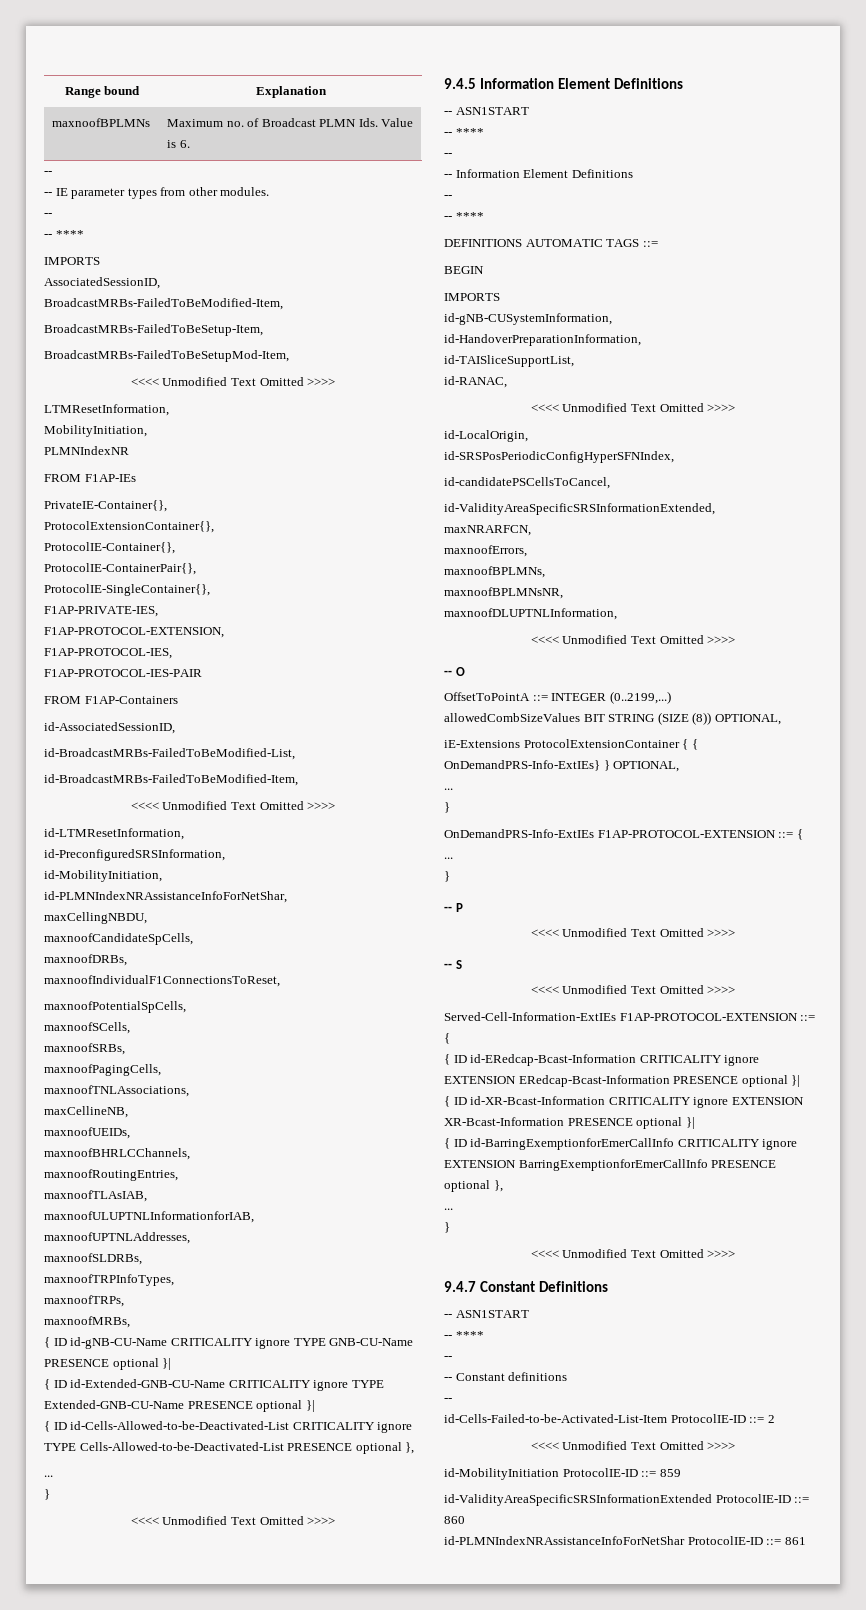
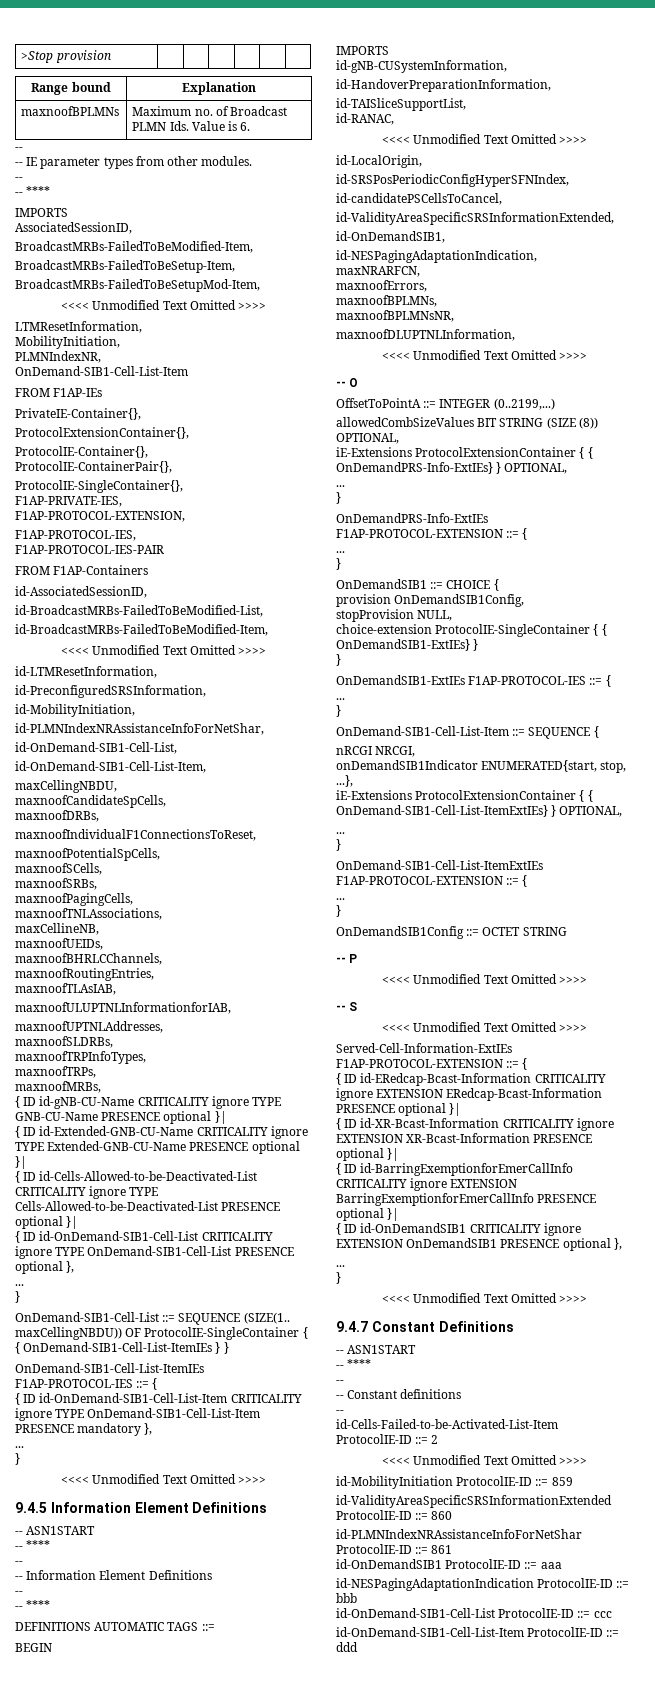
(64, 92) none -> [21,50,111,63] >Stop provision | | | | | | //
[44,446,129,455] PLMNIndexNR -> [15,351,101,363] [15,366,188,376] PLMNIndexNR, // OnDemand-SIB1-Cell-List-Item
(287, 897) none -> [15,742,177,754] [15,761,206,773] // id-OnDemand-SIB1-Cell-List, // id-OnDemand-SIB1-Cell-List-Item,
(402, 1448) none -> [66,1216,79,1229] [15,1231,273,1243] [15,1246,294,1259] [15,1261,75,1274] [15,1284,24,1286] [15,1291,20,1303] [15,1312,290,1325] [15,1327,308,1340] [15,1342,229,1354] [15,1363,204,1373] [15,1378,158,1390] [15,1393,302,1405] [15,1408,261,1421] [15,1423,142,1436] }| // { ID id-OnDemand-SIB1-Cell-List CRITICALITY ignore TYPE OnDemand-SIB1-Cell-List PRESENCE optional }, // ... // } // OnDemand-SIB1-Cell-List ::= SEQUENCE (SIZE(1.. maxCellingNBDU)) OF ProtocolIE-SingleContainer { { OnDemand-SIB1-Cell-List-ItemIEs } } // OnDemand-SIB1-Cell-List-ItemIEs F1AP-PROTOCOL-IES ::= { // { ID id-OnDemand-SIB1-Cell-List-Item CRITICALITY ignore TYPE OnDemand-SIB1-Cell-List-Item PRESENCE mandatory
(715, 509) none -> [336,231,445,243] [336,250,537,263] // id-OnDemandSIB1, // id-NESPagingAdaptationIndication,
(450, 876) none -> [336,579,499,591] [336,594,525,607] [336,609,453,622] [336,624,607,637] [336,639,479,651] [336,654,341,666] [336,675,611,687] [336,698,345,700] [336,705,341,717] [336,726,599,739] [336,746,416,757] [336,760,627,773] [336,775,353,787] [336,790,593,802] [336,805,623,817] [336,832,345,834] [336,839,341,851] [336,860,543,870] [336,875,528,887] [336,898,345,900] [336,905,341,917] [336,926,567,939] // OnDemandSIB1 ::= CHOICE { // provision OnDemandSIB1Config, // stopProvision NULL, // choice-extension ProtocolIE-SingleContainer { { OnDemandSIB1-ExtIEs} } // } // OnDemandSIB1-ExtIEs F1AP-PROTOCOL-IES ::= { // ... // } // OnDemand-SIB1-Cell-List-Item ::= SEQUENCE { // nRCGI NRCGI, // onDemandSIB1Indicator ENUMERATED{start, stop, ...}, // iE-Extensions ProtocolExtensionContainer { { OnDemand-SIB1-Cell-List-ItemExtIEs} } OPTIONAL, // ... // } // OnDemand-SIB1-Cell-List-ItemExtIEs F1AP-PROTOCOL-EXTENSION ::= { // ... // } // OnDemandSIB1Config ::= OCTET STRING
(490, 1186) none -> [387,1208,400,1221] [336,1223,581,1236] [336,1238,611,1251] }| // { ID id-OnDemandSIB1 CRITICALITY ignore EXTENSION OnDemandSIB1 PRESENCE optional
(806, 1541) none -> [336,1559,562,1569] [336,1578,630,1591] [336,1593,357,1603] [336,1608,612,1618] [336,1627,620,1637] [336,1642,358,1652] // id-OnDemandSIB1 ProtocolIE-ID ::= aaa // id-NESPagingAdaptationIndication ProtocolIE-ID ::= bbb // id-OnDemand-SIB1-Cell-List ProtocolIE-ID ::= ccc // id-OnDemand-SIB1-Cell-List-Item ProtocolIE-ID ::= ddd

